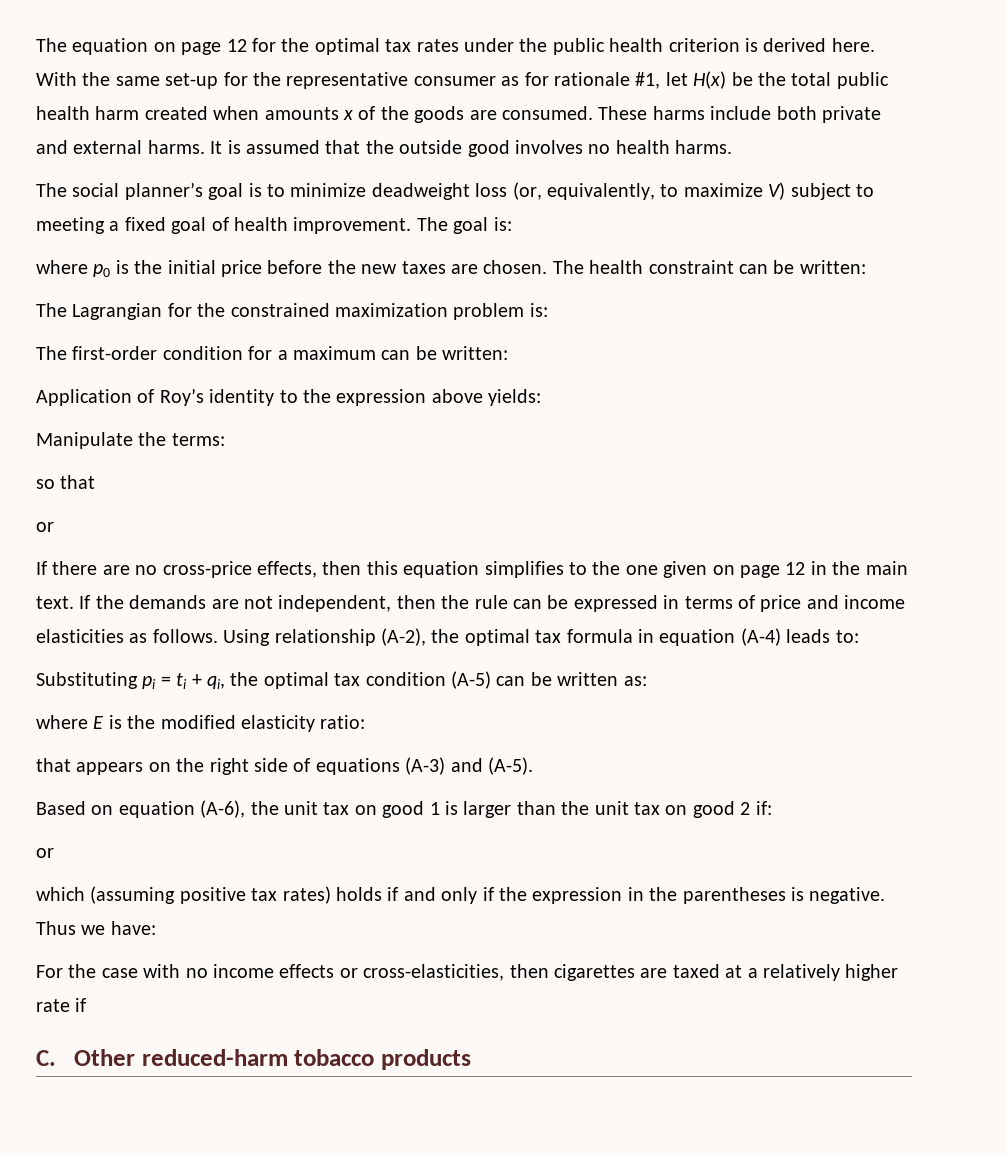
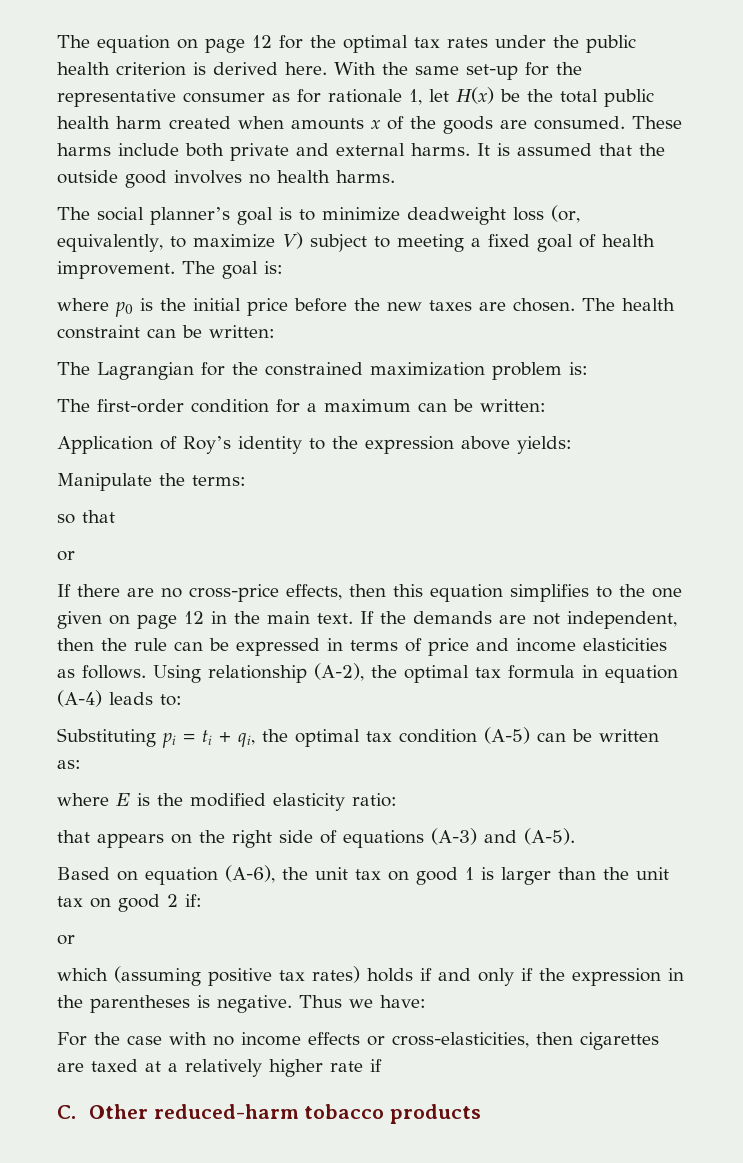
[635,72,661,89] #1, -> [409,89,422,105] 1,

